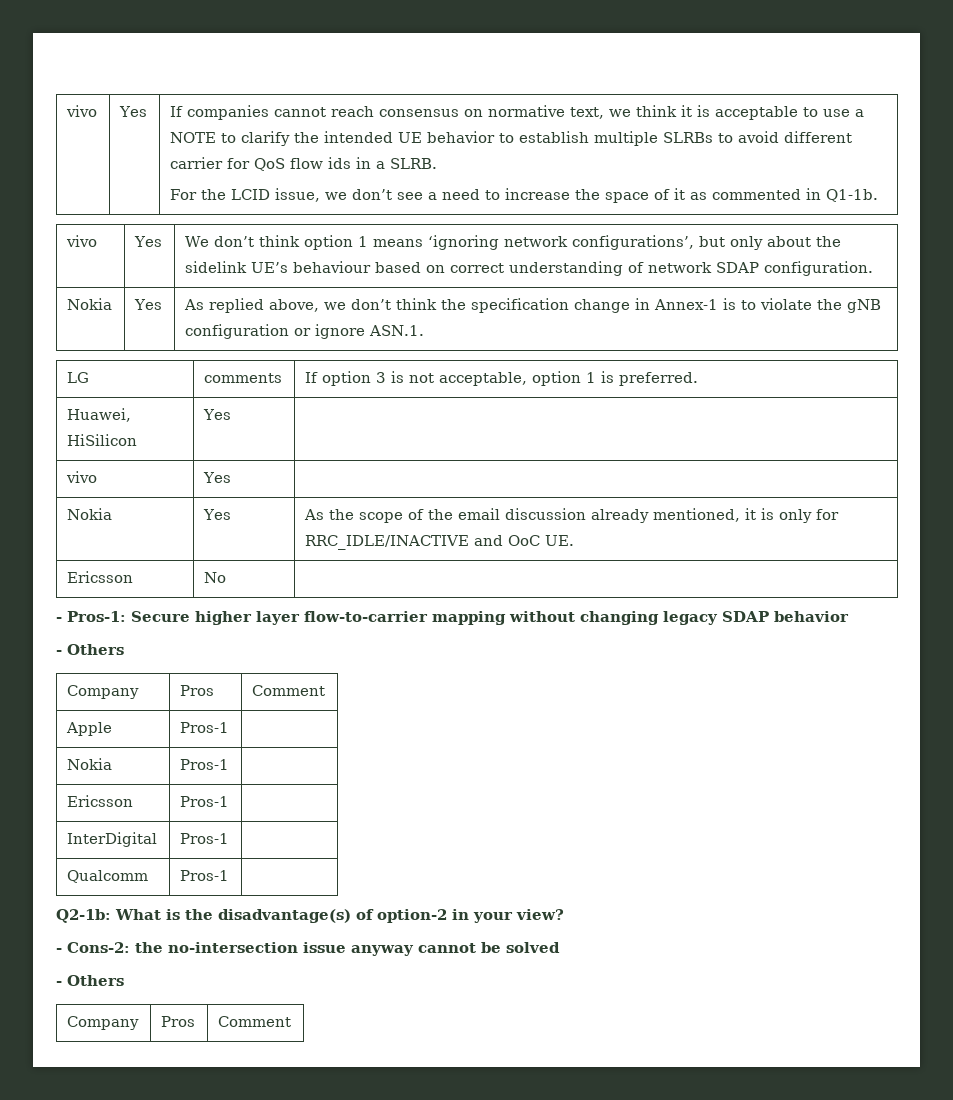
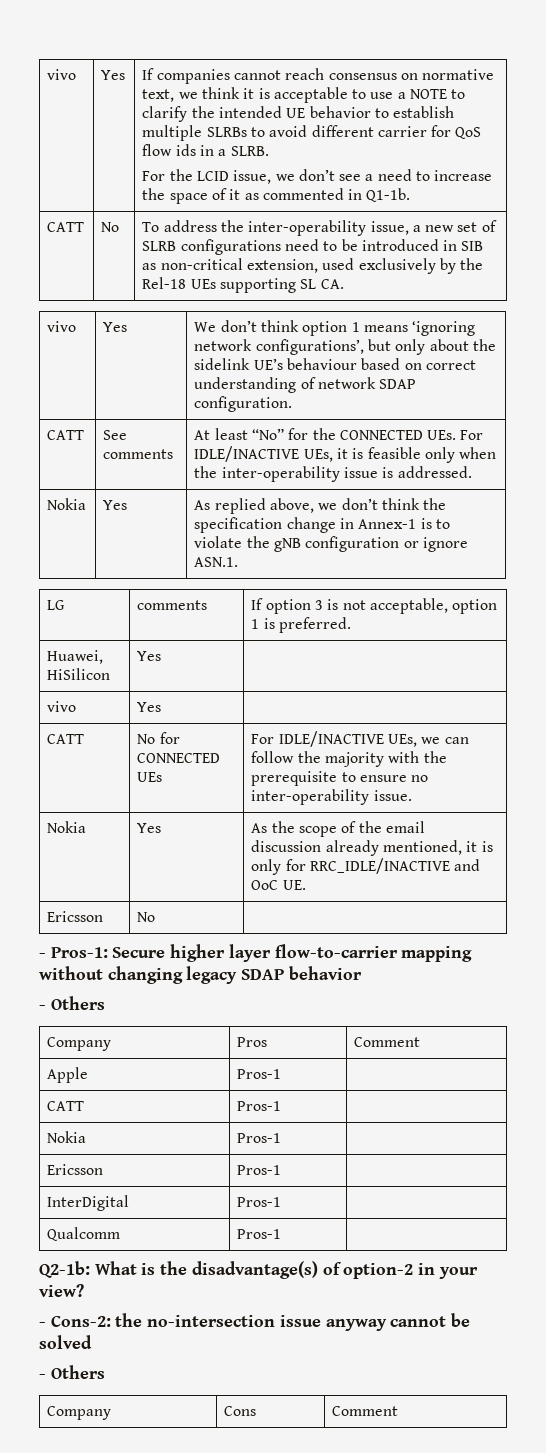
(879, 195) none -> [47,222,85,232] [101,222,120,232] [142,220,497,236] [142,239,484,255] [142,258,484,274] [142,277,344,293] // CATT | No | To address the inter-operability issue, a new set of SLRB configurations need to be introduced in SIB as non-critical extension, used exclusively by the Rel-18 UEs supporting SL CA.
(874, 268) none -> [47,430,85,440] [103,430,128,440] [103,449,174,459] [194,428,484,440] [194,446,497,463] [194,466,472,482] // CATT | See comments | At least “No” for the CONNECTED UEs. For IDLE/INACTIVE UEs, it is feasible only when the inter-operability issue is addressed.
(232, 477) none -> [47,734,85,744] [137,732,180,744] [137,753,221,763] [137,772,163,782] [251,731,469,747] [251,751,447,767] [251,771,429,786] [251,789,412,805] // CATT | No for CONNECTED UEs | For IDLE/INACTIVE UEs, we can follow the majority with the prerequisite to ensure no inter-operability issue.
(230, 727) none -> [47,1101,85,1111] [237,1101,282,1111] // CATT | Pros-1 |
[161,1016,196,1027] Pros -> [224,1406,257,1416] Cons

